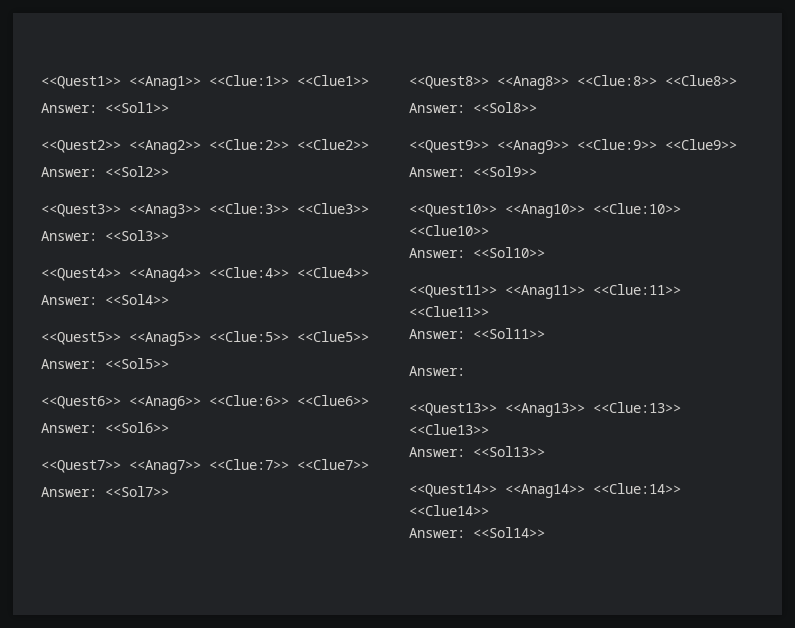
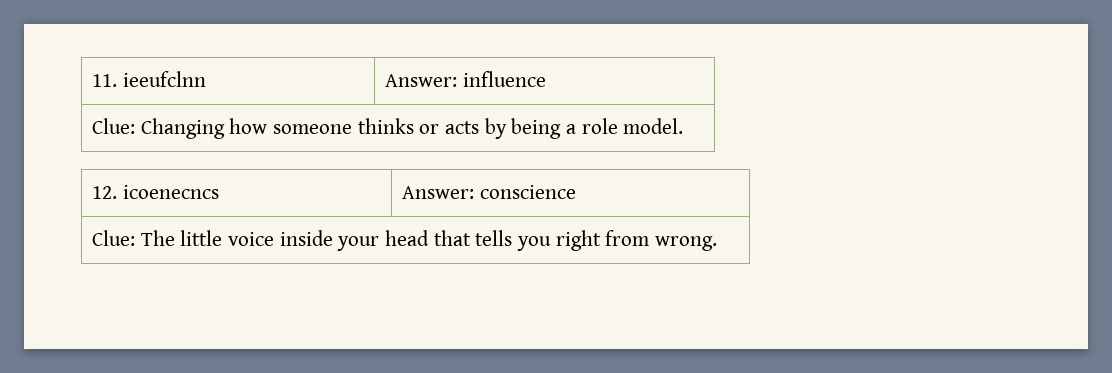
[41,75,369,90] [41,102,169,113] [41,139,369,154] [41,166,169,177] [41,203,369,218] [41,230,169,241] [41,267,369,282] [41,294,169,305] [41,331,369,346] [41,358,169,369] [41,395,369,410] [41,422,169,433] [41,459,369,474] [41,486,169,497] [409,75,737,90] [409,102,537,113] [409,139,737,154] [409,166,537,177] [409,203,681,218] [409,225,489,236] [409,247,545,258] [409,284,681,299] [409,306,489,317] [409,328,545,339] [409,366,465,376] [409,402,681,417] [409,424,489,435] [409,446,545,457] [409,483,681,498] [409,505,489,516] [409,527,545,538] <<Quest1>> <<Anag1>> <<Clue:1>> <<Clue1>> // Answer: <<Sol1>> // <<Quest2>> <<Anag2>> <<Clue:2>> <<Clue2>> // Answer: <<Sol2>> // <<Quest3>> <<Anag3>> <<Clue:3>> <<Clue3>> // Answer: <<Sol3>> // <<Quest4>> <<Anag4>> <<Clue:4>> <<Clue4>> // Answer: <<Sol4>> // <<Quest5>> <<Anag5>> <<Clue:5>> <<Clue5>> // Answer: <<Sol5>> // <<Quest6>> <<Anag6>> <<Clue:6>> <<Clue6>> // Answer: <<Sol6>> // <<Quest7>> <<Anag7>> <<Clue:7>> <<Clue7>> // Answer: <<Sol7>> // <<Quest8>> <<Anag8>> <<Clue:8>> <<Clue8>> // Answer: <<Sol8>> // <<Quest9>> <<Anag9>> <<Clue:9>> <<Clue9>> // Answer: <<Sol9>> // <<Quest10>> <<Anag10>> <<Clue:10>> <<Clue10>> // Answer: <<Sol10>> // <<Quest11>> <<Anag11>> <<Clue:11>> <<Clue11>> // Answer: <<Sol11>> // Answer: // <<Quest13>> <<Anag13>> <<Clue:13>> <<Clue13>> // Answer: <<Sol13>> // <<Quest14>> <<Anag14>> <<Clue:14>> <<Clue14>> // Answer: <<Sol14>> -> [92,71,206,87] [385,71,546,87] [92,118,684,139] [92,185,219,199] [402,185,576,199] [92,230,718,251] 11. ieeufclnn | Answer: influence // Clue: Changing how someone thinks or acts by being a role model. // 12. icoenecncs | Answer: conscience // Clue: The little voice inside your head that tells you right from wrong.

